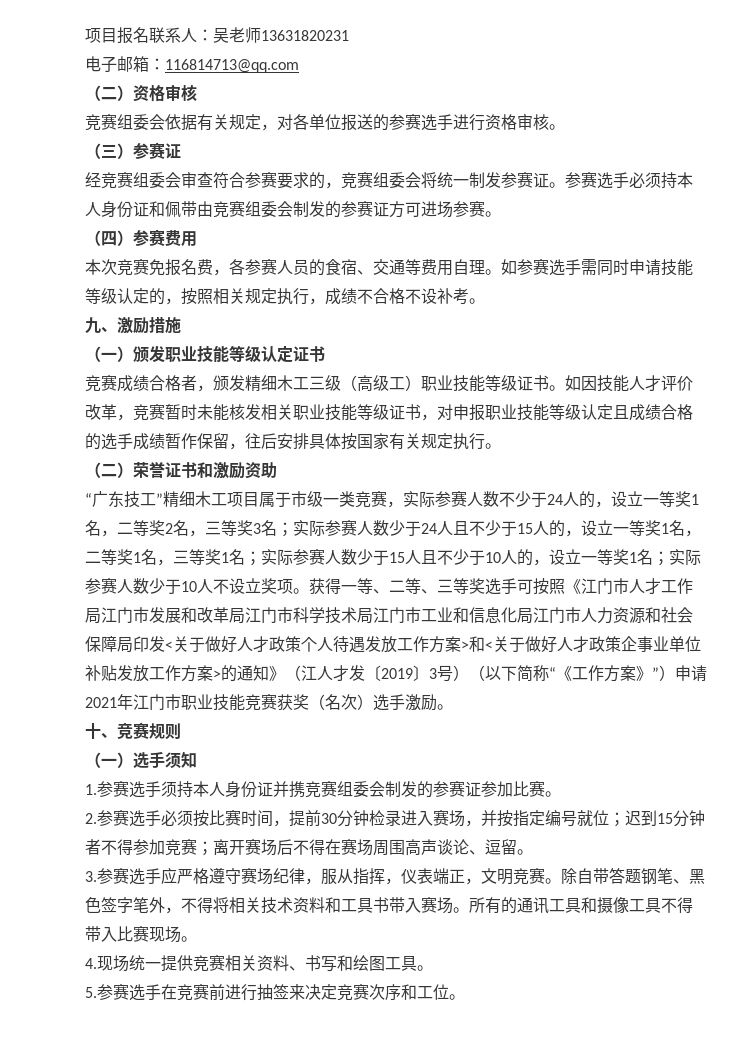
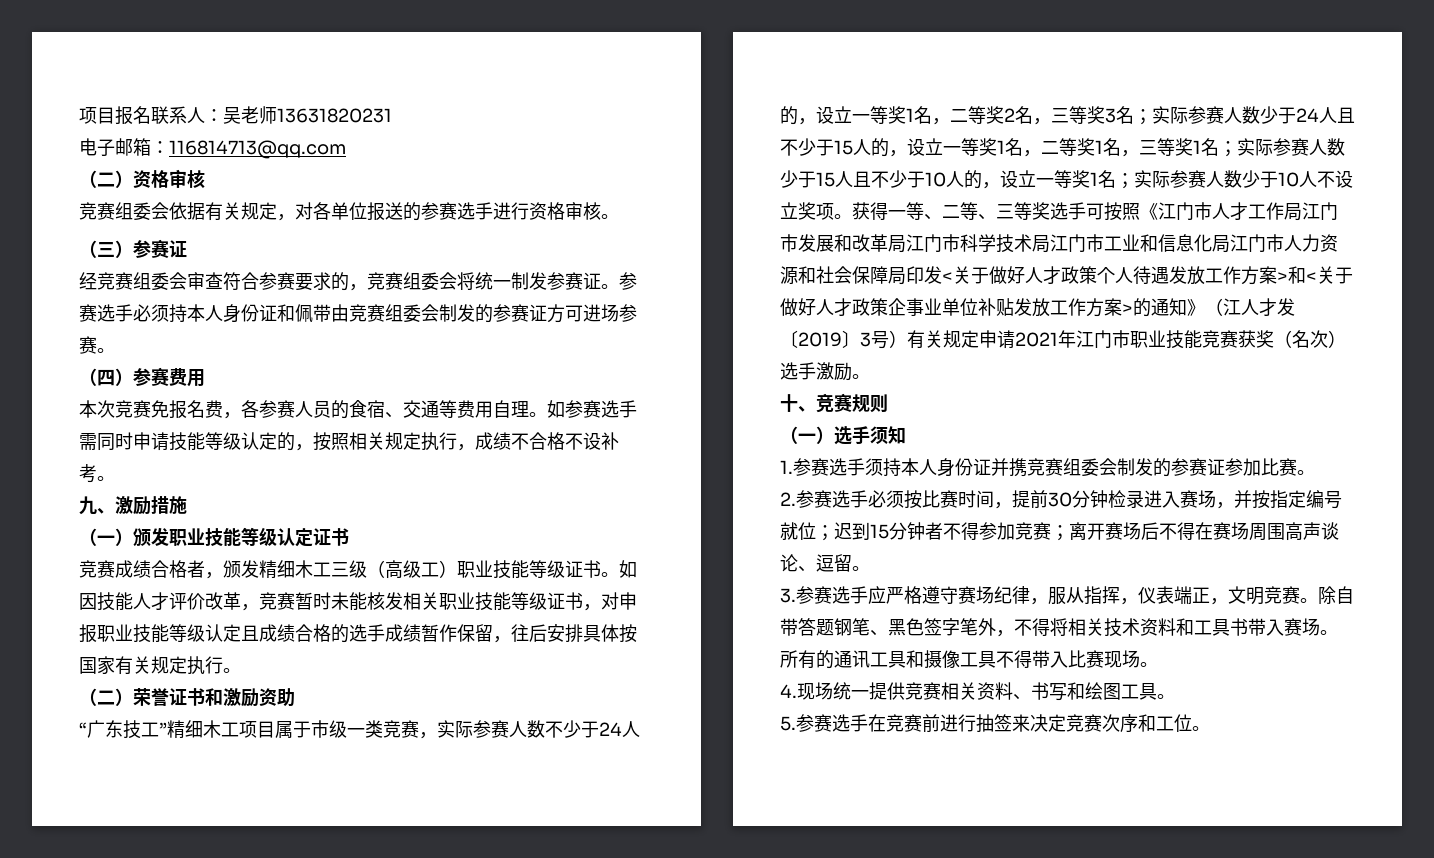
[469,665,675,682] （以下简称“《工作方案》”） -> [907,330,979,349] 有关规定

